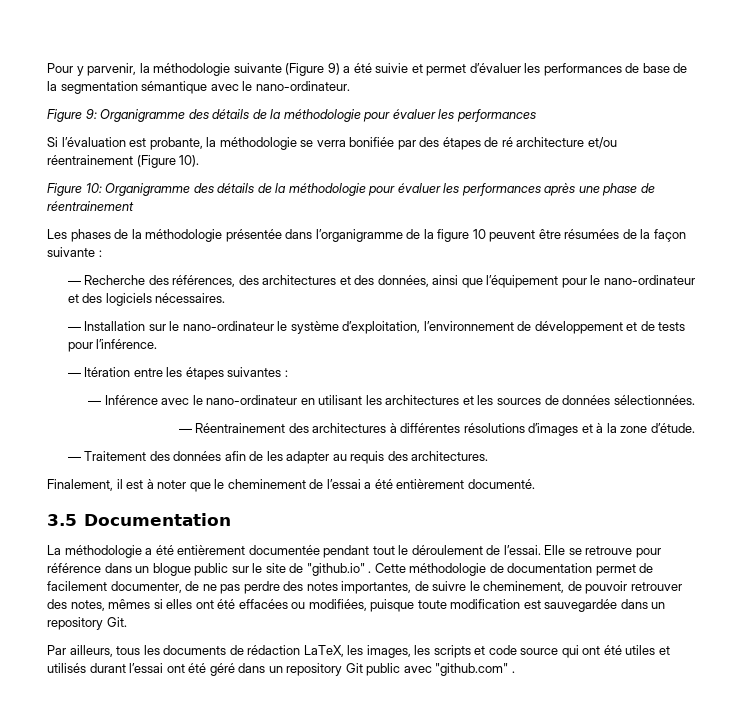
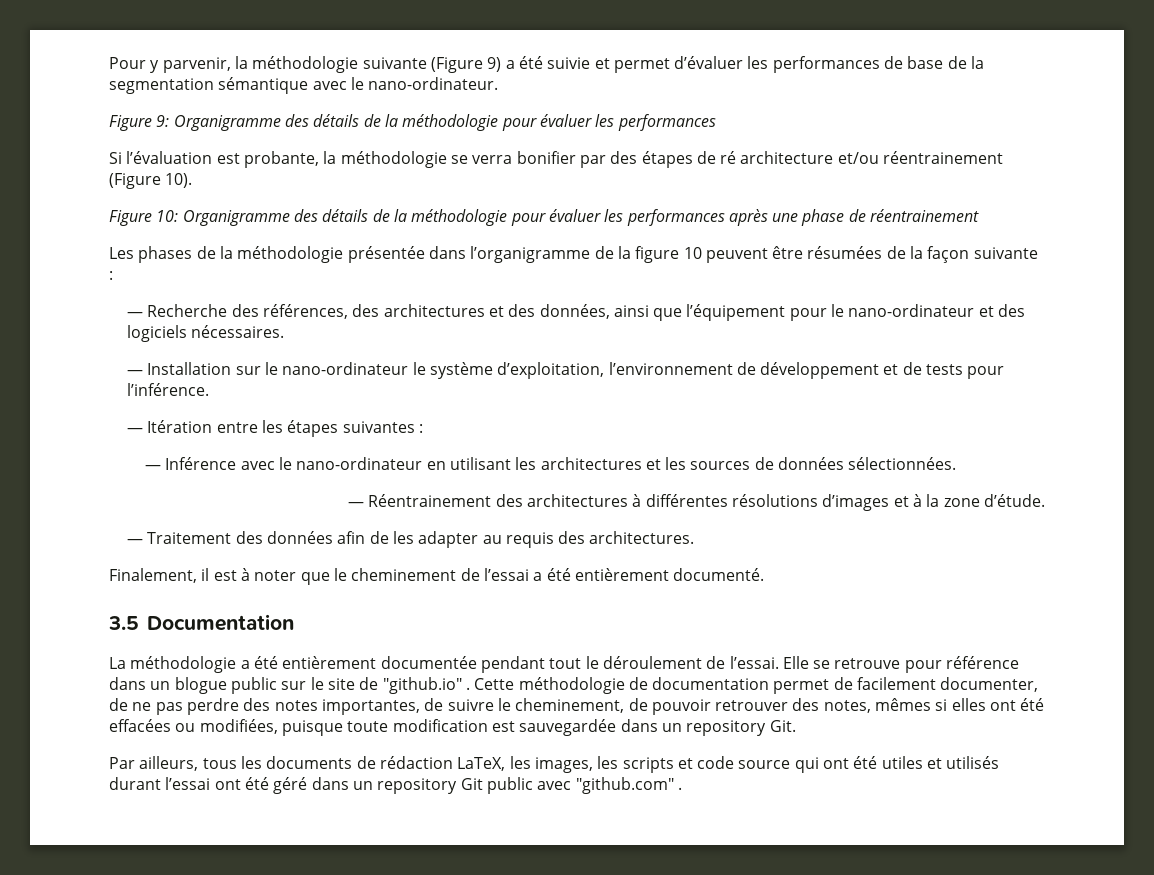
[349,137,395,147] bonifiée -> [516,151,576,164] bonifier

